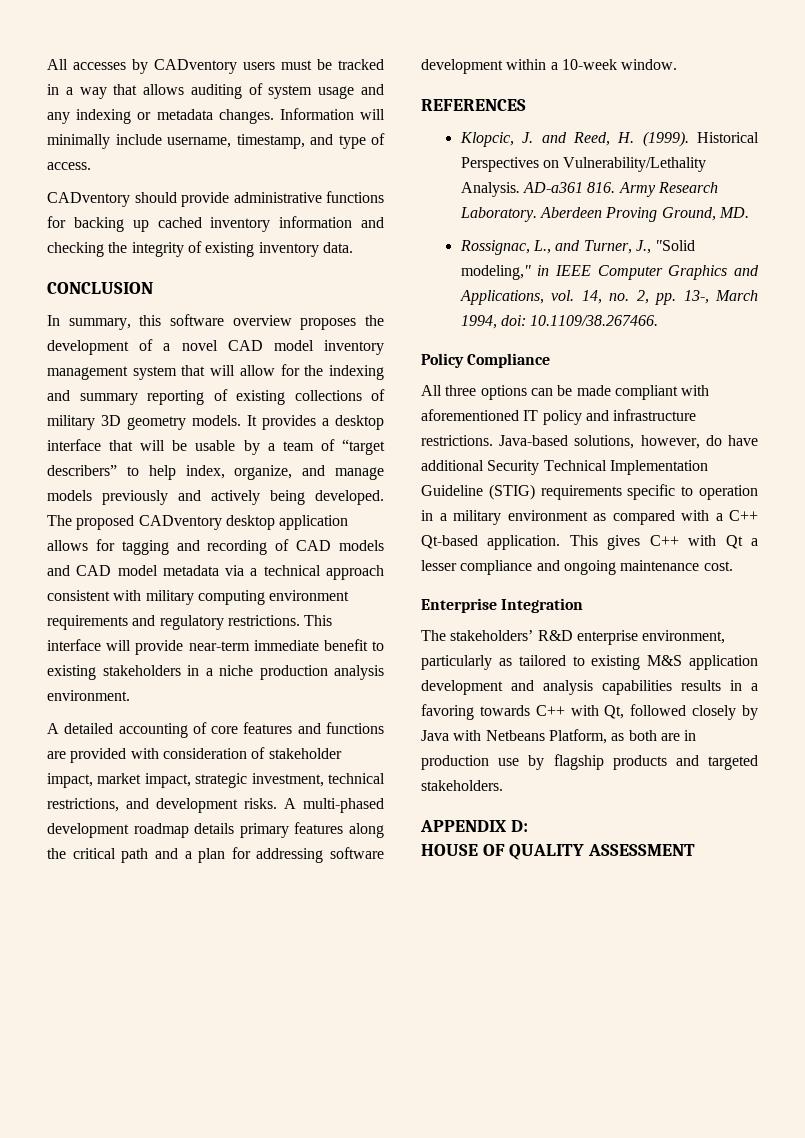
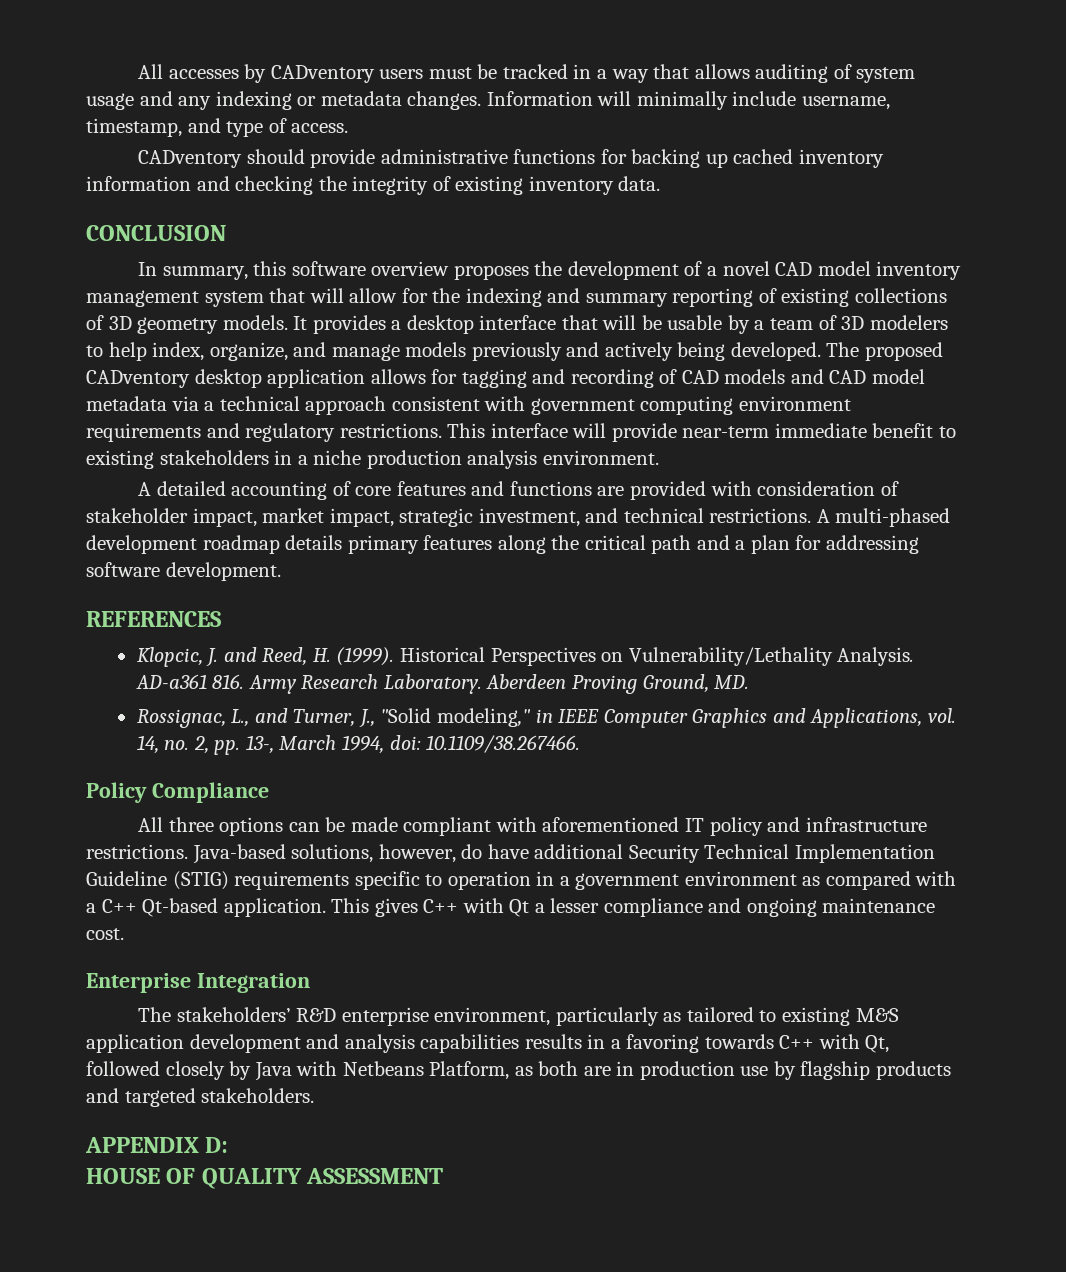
[47,415,95,430] military -> (104, 322) none
[342,439,385,455] [47,465,117,476] “target describers” -> [841,315,948,330] 3D modelers
[145,590,194,605] military -> [530,398,635,415] government
[328,773,385,784] [47,798,277,813] technical restrictions, and development risks. -> [585,508,812,523] and technical restrictions.
[421,59,678,74] development within a 10-week window. -> [165,562,281,581] development.
[453,510,501,525] military -> [575,873,680,890] government

